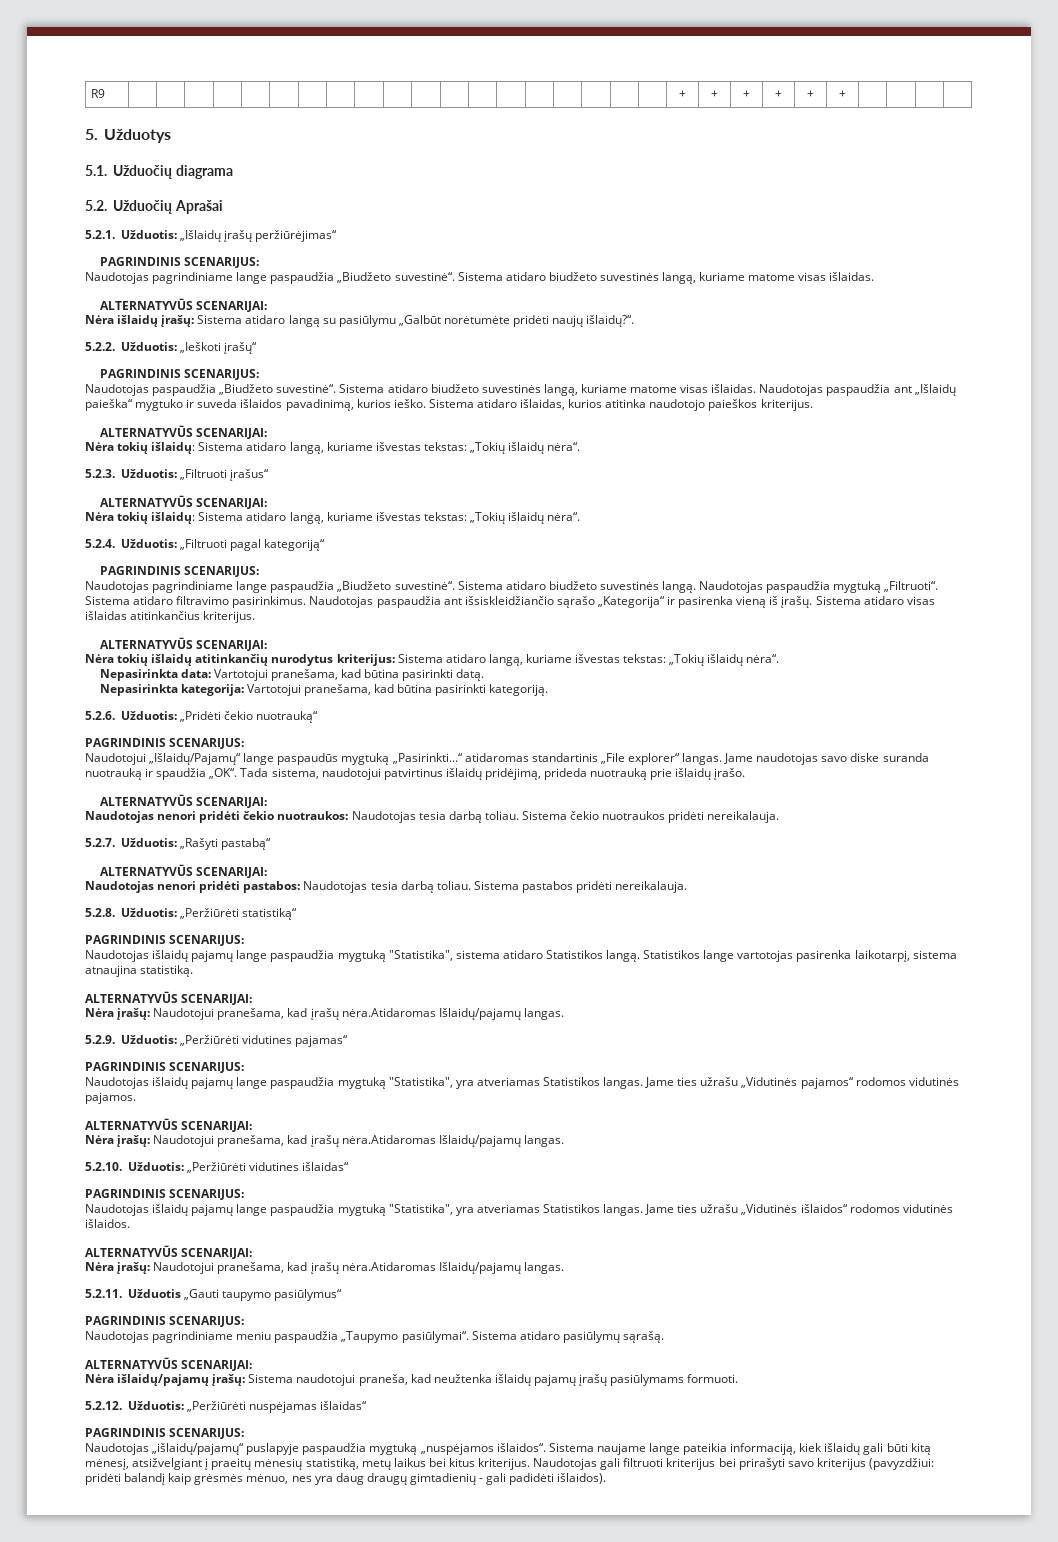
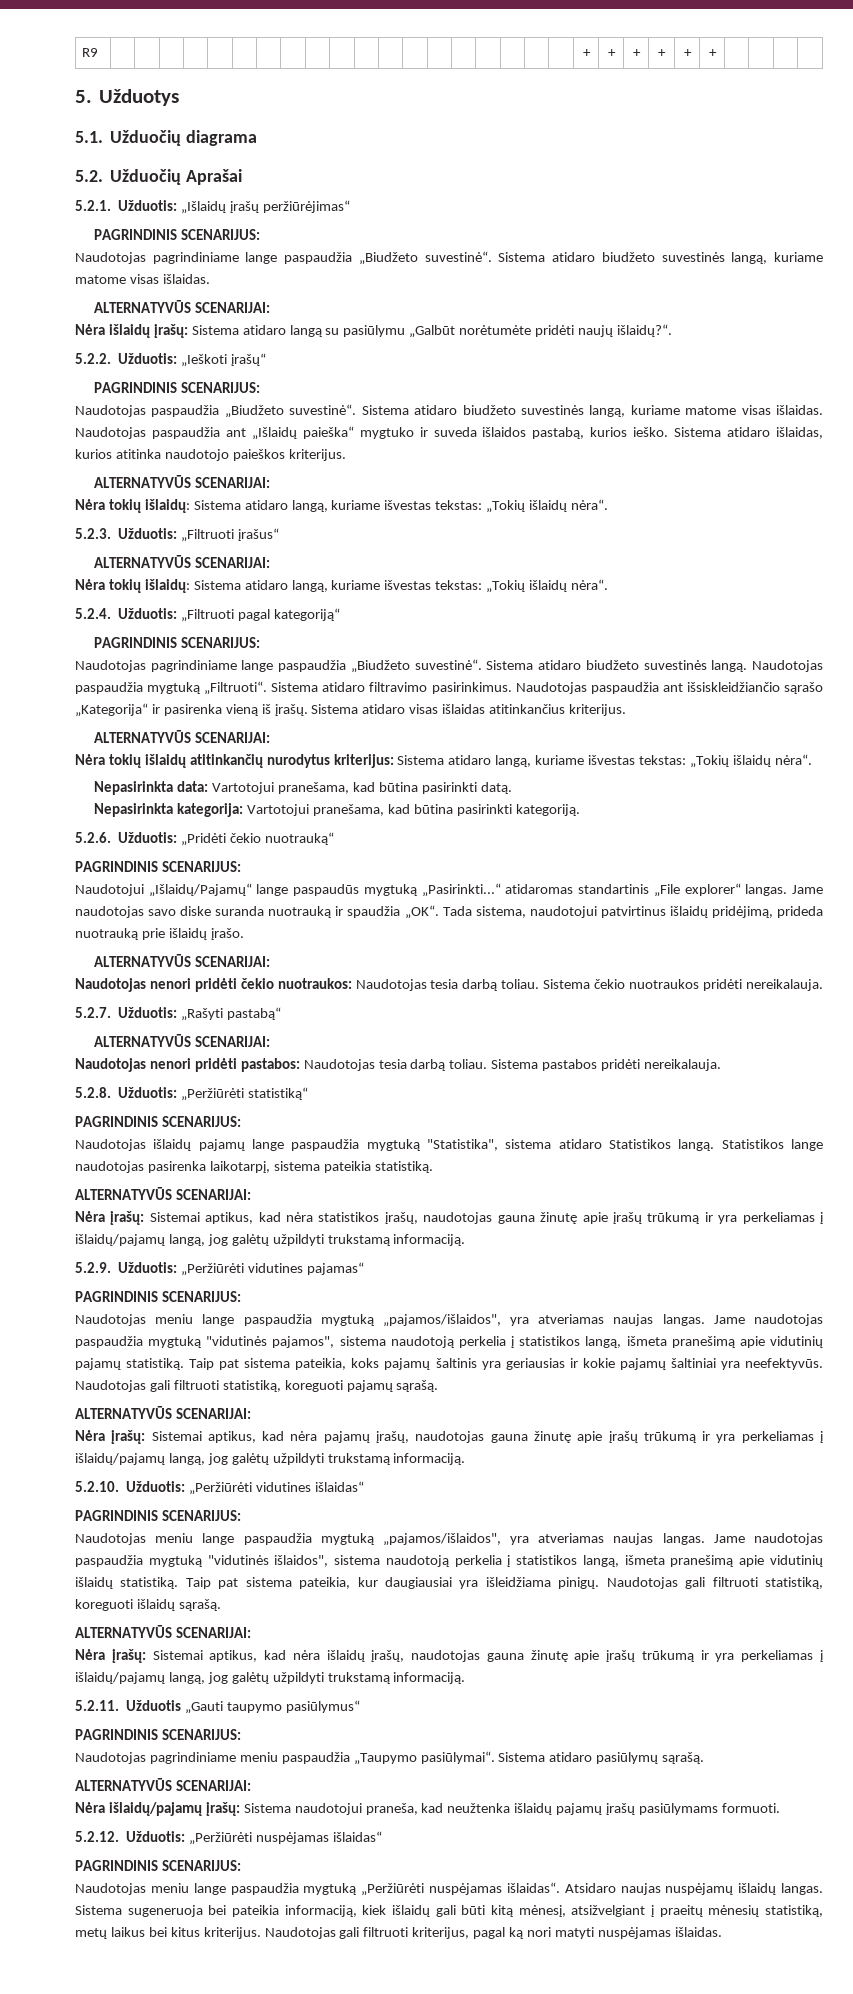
[285,399,354,411] pavadinimą, -> [532,427,585,439] pastabą,
[737,950,794,962] vartotojas -> [75,1161,144,1173] naudotojas
[85,965,137,977] atnaujina -> [323,1161,371,1173] pateikia
[153,1008,564,1020] Naudotojui pranešama, kad įrašų nėra.Atidaromas Išlaidų/pajamų langas. -> [149,1212,823,1224] [75,1234,466,1246] Sistemai aptikus, kad nėra statistikos įrašų, naudotojas gauna žinutę apie įrašų trūkumą ir yra perkeliamas į išlaidų/pajamų langą, jog galėtų užpildyti trukstamą informaciją.
[152,1077,959,1089] [85,1092,136,1104] [85,1118,253,1132] [85,1135,564,1147] išlaidų pajamų lange paspaudžia mygtuką "Statistika", yra atveriamas Statistikos langas. Jame ties užrašu „Vidutinės pajamos“ rodomos vidutinės pajamos. // ALTERNATYVŪS SCENARIJAI: // Nėra įrašų: Naudotojui pranešama, kad įrašų nėra.Atidaromas Išlaidų/pajamų langas. -> [155,1314,823,1327] [75,1336,823,1348] [75,1358,823,1370] [75,1380,439,1392] [75,1406,251,1419] [75,1430,823,1444] [75,1453,466,1465] meniu lange paspaudžia mygtuką „pajamos/išlaidos", yra atveriamas naujas langas. Jame naudotojas paspaudžia mygtuką "vidutinės pajamos", sistema naudotoją perkelia į statistikos langą, išmeta pranešimą apie vidutinių pajamų statistiką. Taip pat sistema pateikia, koks pajamų šaltinis yra geriausias ir kokie pajamų šaltiniai yra neefektyvūs. Naudotojas gali filtruoti statistiką, koreguoti pajamų sąrašą. // ALTERNATYVŪS SCENARIJAI: // Nėra įrašų: Sistemai aptikus, kad nėra pajamų įrašų, naudotojas gauna žinutę apie įrašų trūkumą ir yra perkeliamas į išlaidų/pajamų langą, jog galėtų užpildyti trukstamą informaciją.
[152,1204,953,1216] [85,1219,130,1228] [85,1245,253,1259] [85,1262,564,1274] išlaidų pajamų lange paspaudžia mygtuką "Statistika", yra atveriamas Statistikos langas. Jame ties užrašu „Vidutinės išlaidos“ rodomos vidutinės išlaidos. // ALTERNATYVŪS SCENARIJAI: // Nėra įrašų: Naudotojui pranešama, kad įrašų nėra.Atidaromas Išlaidų/pajamų langas. -> [155,1533,823,1546] [75,1555,823,1567] [75,1577,824,1589] [75,1599,221,1611] [75,1625,251,1638] [75,1649,823,1663] [75,1672,466,1684] meniu lange paspaudžia mygtuką „pajamos/išlaidos", yra atveriamas naujas langas. Jame naudotojas paspaudžia mygtuką "vidutinės išlaidos", sistema naudotoją perkelia į statistikos langą, išmeta pranešimą apie vidutinių išlaidų statistiką. Taip pat sistema pateikia, kur daugiausiai yra išleidžiama pinigų. Naudotojas gali filtruoti statistiką, koreguoti išlaidų sąrašą. // ALTERNATYVŪS SCENARIJAI: // Nėra įrašų: Sistemai aptikus, kad nėra išlaidų įrašų, naudotojas gauna žinutę apie įrašų trūkumą ir yra perkeliamas į išlaidų/pajamų langą, jog galėtų užpildyti trukstamą informaciją.
[152,1443,680,1455] „išlaidų/pajamų“ puslapyje paspaudžia mygtuką „nuspėjamos išlaidos“. Sistema naujame lange -> [150,1882,824,1896] [75,1905,227,1917] meniu lange paspaudžia mygtuką „Peržiūrėti nuspėjamas išlaidas“. Atsidaro naujas nuspėjamų išlaidų langas. Sistema sugeneruoja bei
[666,1458,934,1470] [85,1473,607,1485] kriterijus bei prirašyti savo kriterijus (pavyzdžiui: pridėti balandį kaip grėsmės mėnuo, nes yra daug draugų gimtadienių - gali padidėti išlaidos). -> [412,1927,722,1939] kriterijus, pagal ką nori matyti nuspėjamas išlaidas.

